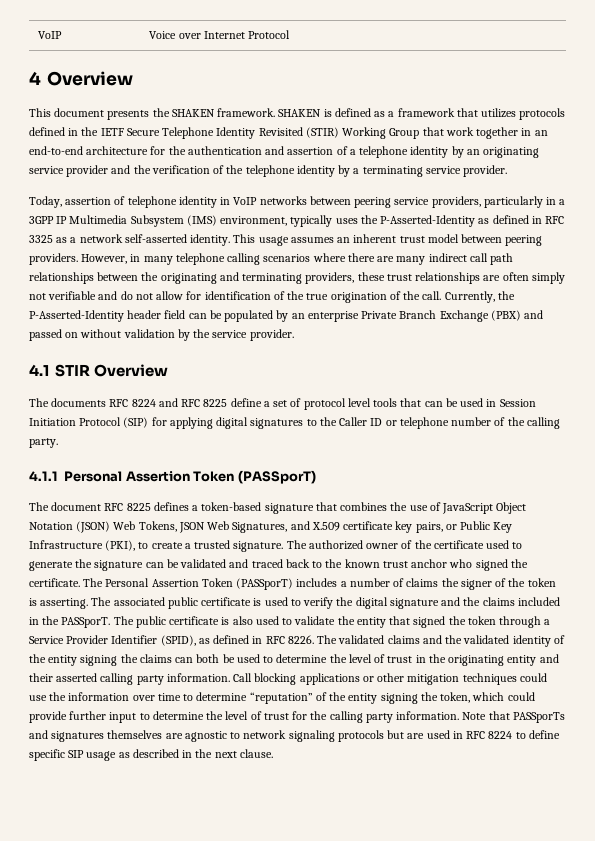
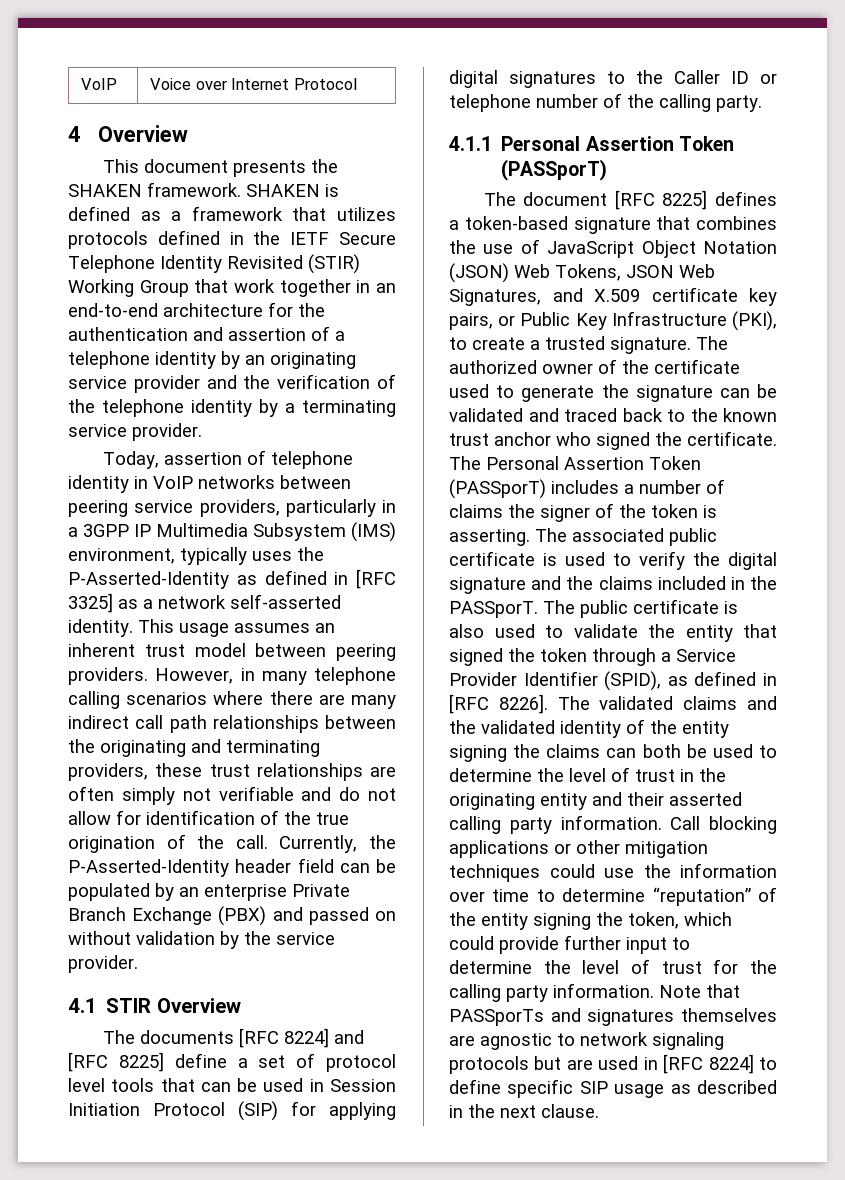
[545,216,565,224] [29,235,53,243] RFC 3325 -> [356,569,396,589] [68,593,113,613] [RFC 3325]
[109,398,228,407] RFC 8224 and RFC 8225 -> [238,1028,364,1048] [68,1052,164,1072] [RFC 8224] and [RFC 8225]
[104,503,151,511] RFC 8225 -> [614,190,708,210] [RFC 8225]
[265,635,314,644] RFC 8226. -> [449,694,548,714] [RFC 8226].
[466,731,513,739] RFC 8224 -> [663,1054,754,1074] [RFC 8224]

